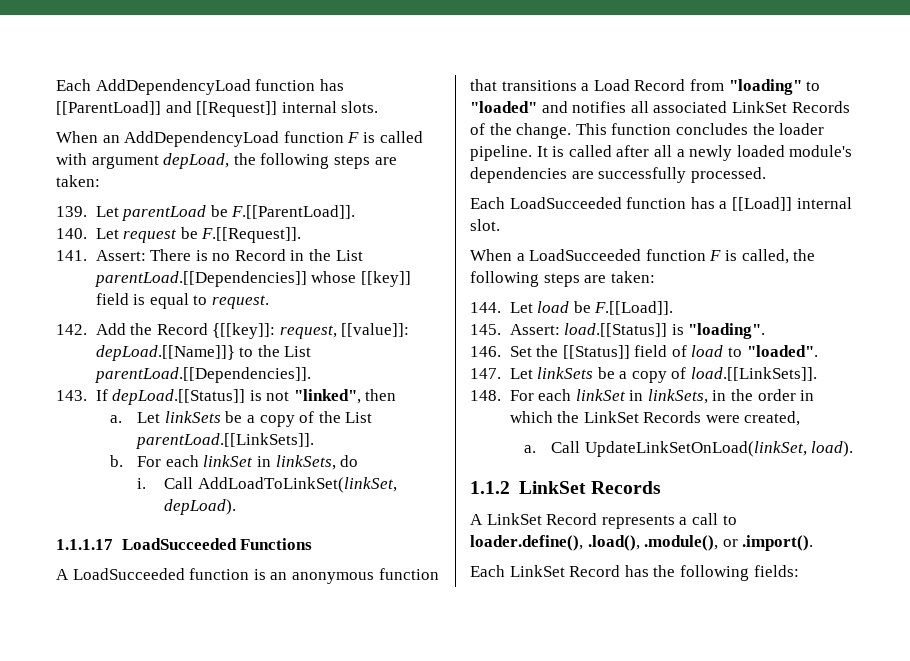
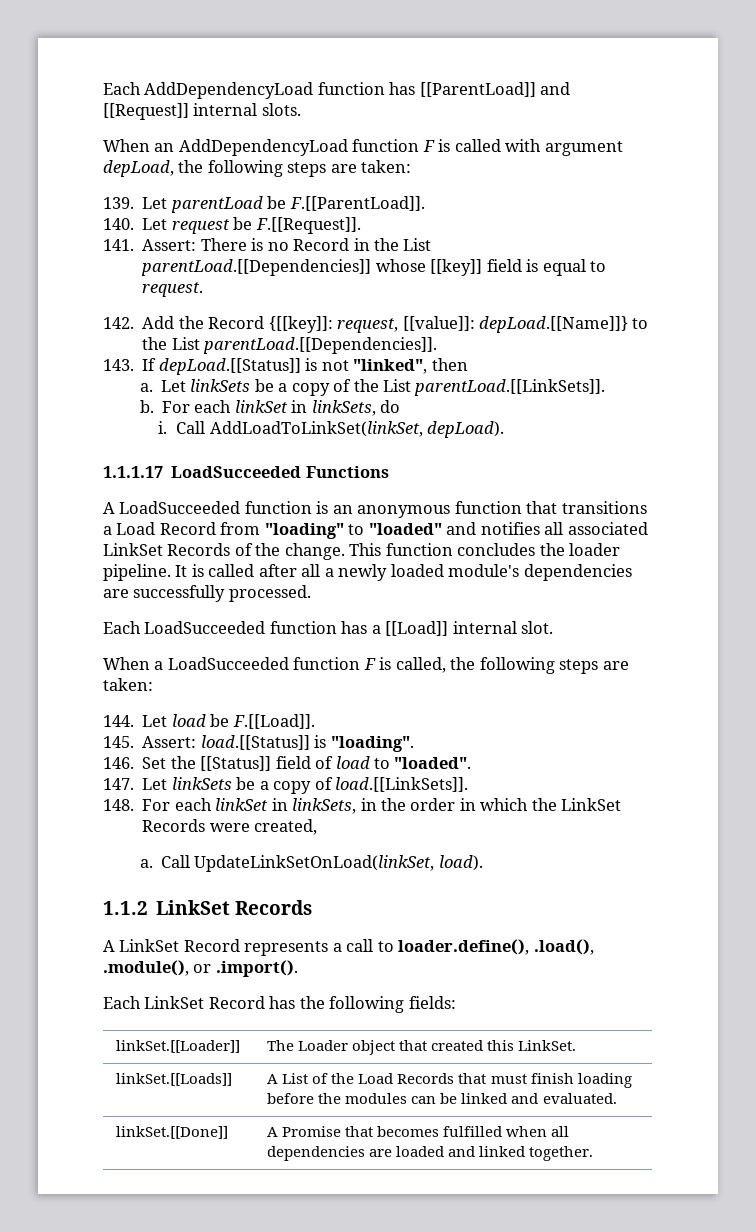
(799, 571) none -> [116,1040,241,1053] [267,1040,577,1055] [116,1073,233,1086] [267,1073,632,1088] [267,1093,617,1104] [116,1126,229,1139] [267,1126,570,1137] [267,1146,594,1161] // linkSet.[[Loader]] | The Loader object that created this LinkSet. // linkSet.[[Loads]] | A List of the Load Records that must finish loading before the modules can be linked and evaluated. // linkSet.[[Done]] | A Promise that becomes fulfilled when all dependencies are loaded and linked together.

